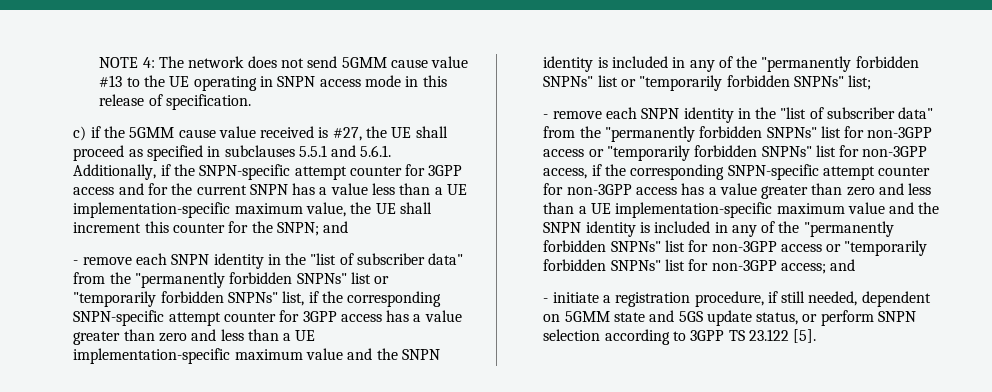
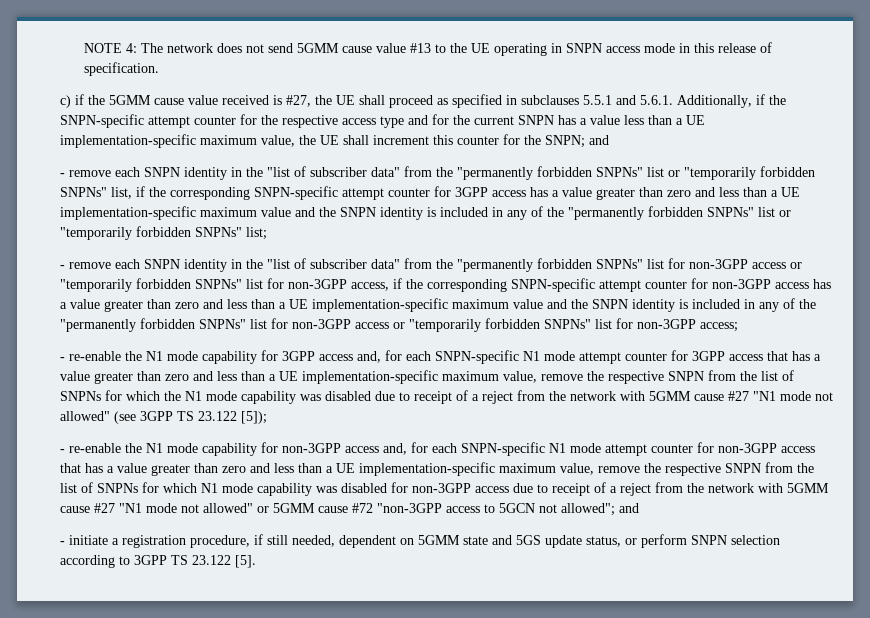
[428,165,463,176] [73,187,115,195] 3GPP access -> [260,115,404,128] the respective access type
(826, 268) none -> [59,350,821,364] [59,370,794,384] [59,390,833,404] [59,411,267,424] [59,442,815,456] [59,462,814,476] [59,482,829,496] [59,503,615,516] // - re-enable the N1 mode capability for 3GPP access and, for each SNPN-specific N1 mode attempt counter for 3GPP access that has a value greater than zero and less than a UE implementation-specific maximum value, remove the respective SNPN from the list of SNPNs for which the N1 mode capability was disabled due to receipt of a reject from the network with 5GMM cause #27 "N1 mode not allowed" (see 3GPP TS 23.122 [5]); // - re-enable the N1 mode capability for non-3GPP access and, for each SNPN-specific N1 mode attempt counter for non-3GPP access that has a value greater than zero and less than a UE implementation-specific maximum value, remove the respective SNPN from the list of SNPNs for which N1 mode capability was disabled for non-3GPP access due to receipt of a reject from the network with 5GMM cause #27 "N1 mode not allowed" or 5GMM cause #72 "non-3GPP access to 5GCN not allowed";

